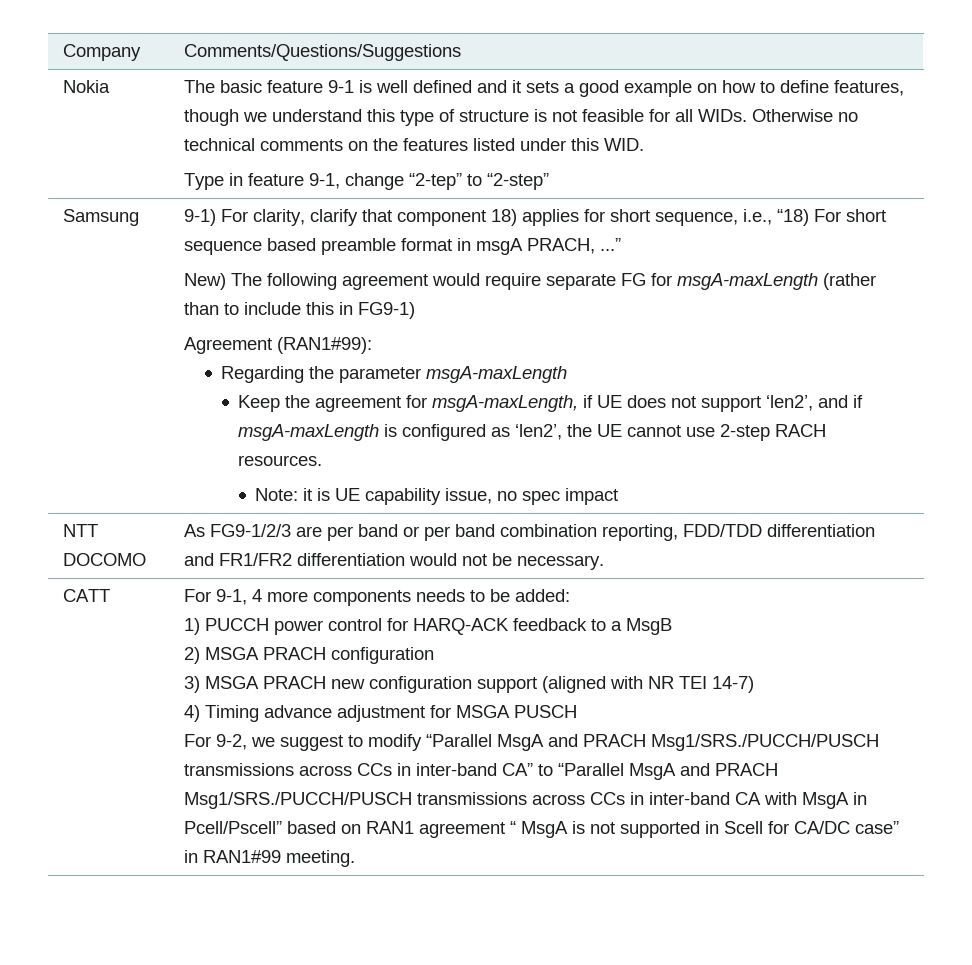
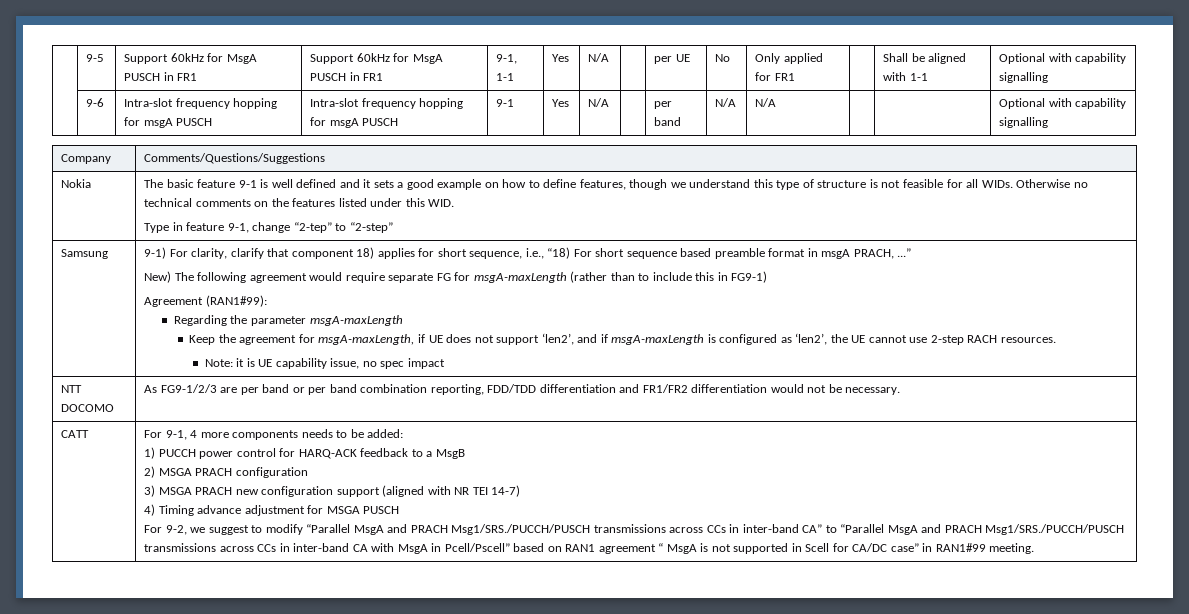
(63, 52) none -> [86,54,105,62] [124,53,257,64] [124,72,198,81] [310,53,443,64] [310,72,384,81] [496,54,518,64] [496,73,515,81] [552,54,570,62] [588,53,610,62] [654,54,690,64] [715,54,731,62] [755,53,823,64] [755,72,795,81] [883,53,967,64] [883,72,928,81] [999,53,1127,64] [999,72,1049,83] [86,98,105,107] [124,98,278,109] [124,117,213,128] [310,98,464,109] [310,117,399,128] [496,99,515,107] [552,99,570,107] [588,98,610,107] [654,101,673,109] [654,117,682,126] [715,98,737,107] [755,98,777,107] [999,98,1127,109] [999,117,1049,128] | 9-5 | Support 60kHz for MsgA PUSCH in FR1 | Support 60kHz for MsgA PUSCH in FR1 | 9-1, 1-1 | Yes | N/A | | per UE | No | Only applied for FR1 | | Shall be aligned with 1-1 | Optional with capability signalling // | 9-6 | Intra-slot frequency hopping for msgA PUSCH | Intra-slot frequency hopping for msgA PUSCH | 9-1 | Yes | N/A | | per band | N/A | N/A | | | Optional with capability signalling //

